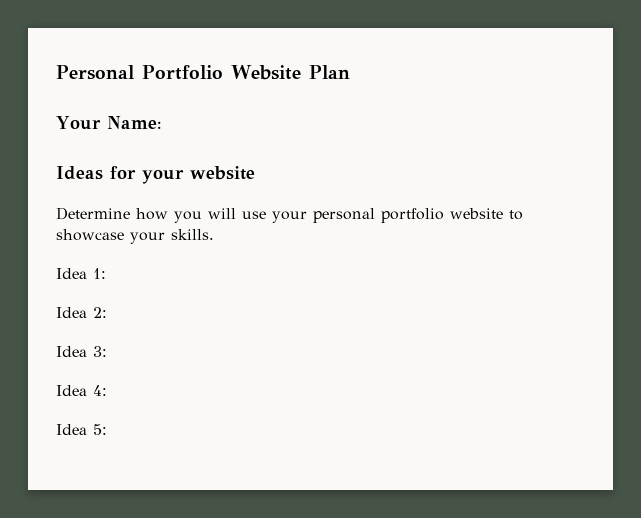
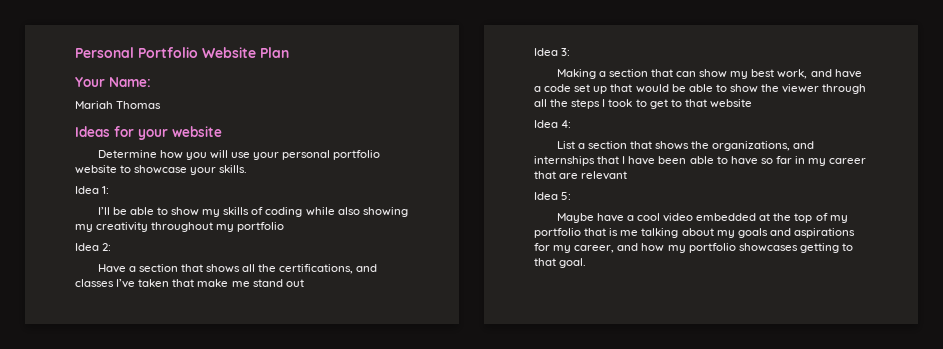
(162, 122) none -> [75,101,162,109] // Mariah Thomas
[56,307,107,318] [56,346,107,357] [56,385,107,396] [56,424,107,435] Idea 2: // Idea 3: // Idea 4: // Idea 5: -> [97,207,408,217] [75,222,285,232] [75,243,112,251] [97,264,378,274] [75,279,304,288] [534,48,571,56] [556,69,862,79] [534,84,867,94] [534,99,752,109] [534,120,572,128] [556,141,815,151] [534,156,867,166] [534,171,628,180] [534,192,572,200] [556,213,848,223] [534,228,855,238] [534,243,853,253] [534,258,587,268] I’ll be able to show my skills of coding while also showing my creativity throughout my portfolio // Idea 2: // Have a section that shows all the certifications, and classes I’ve taken that make me stand out // Idea 3: // Making a section that can show my best work, and have a code set up that would be able to show the viewer through all the steps I took to get to that website // Idea 4: // List a section that shows the organizations, and internships that I have been able to have so far in my career that are relevant // Idea 5: // Maybe have a cool video embedded at the top of my portfolio that is me talking about my goals and aspirations for my career, and how my portfolio showcases getting to that goal.

